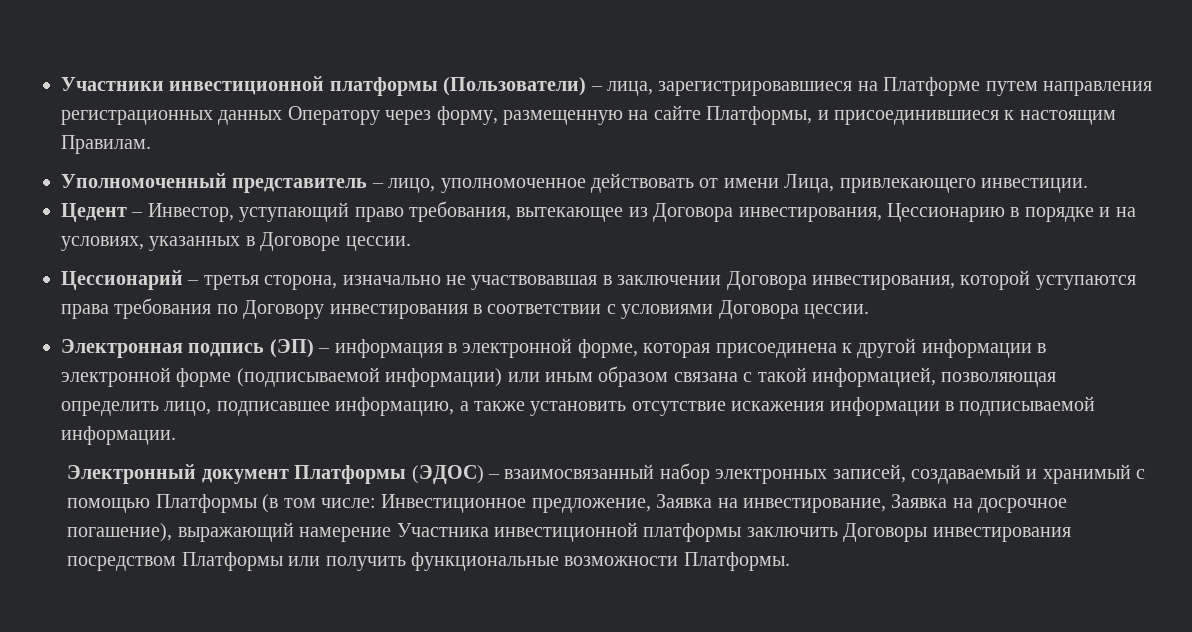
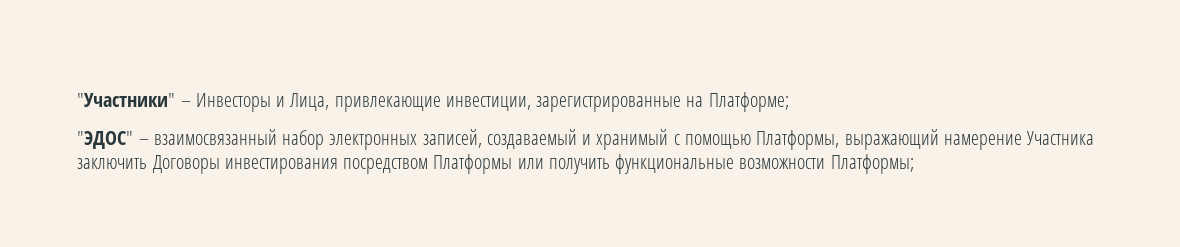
[61,76,1152,96] [61,105,1116,125] [61,135,151,154] [61,173,1088,193] [61,201,1136,222] [61,232,411,251] [61,270,1136,290] [61,298,869,319] [61,338,1047,358] [61,366,1057,387] [61,396,1096,416] [61,426,176,445] [67,464,484,484] Участники инвестиционной платформы (Пользователи) – лица, зарегистрировавшиеся на Платформе путем направления регистрационных данных Оператору через форму, размещенную на сайте Платформы, и присоединившиеся к настоящим Правилам. // Уполномоченный представитель – лицо, уполномоченное действовать от имени Лица, привлекающего инвестиции. // Цедент – Инвестор, уступающий право требования, вытекающее из Договора инвестирования, Цессионарию в порядке и на условиях, указанных в Договоре цессии. // Цессионарий – третья сторона, изначально не участвовавшая в заключении Договора инвестирования, которой уступаются права требования по Договору инвестирования в соответствии с условиями Договора цессии. // Электронная подпись (ЭП) – информация в электронной форме, которая присоединена к другой информации в электронной форме (подписываемой информации) или иным образом связана с такой информацией, позволяющая определить лицо, подписавшее информацию, а также установить отсутствие искажения информации в подписываемой информации. // Электронный документ Платформы (ЭДОС) -> [77,92,789,112] [77,131,134,149] "Участники" – Инвесторы и Лица, привлекающие инвестиции, зарегистрированные на Платформе; // "ЭДОС"
[155,494,1068,513] [67,523,173,542] Платформы (в том числе: Инвестиционное предложение, Заявка на инвестирование, Заявка на досрочное погашение), -> [756,130,840,150] Платформы,
[493,522,742,542] инвестиционной платформы -> (1095, 138) none
[683,552,790,571] Платформы. -> [830,154,914,174] Платформы;

